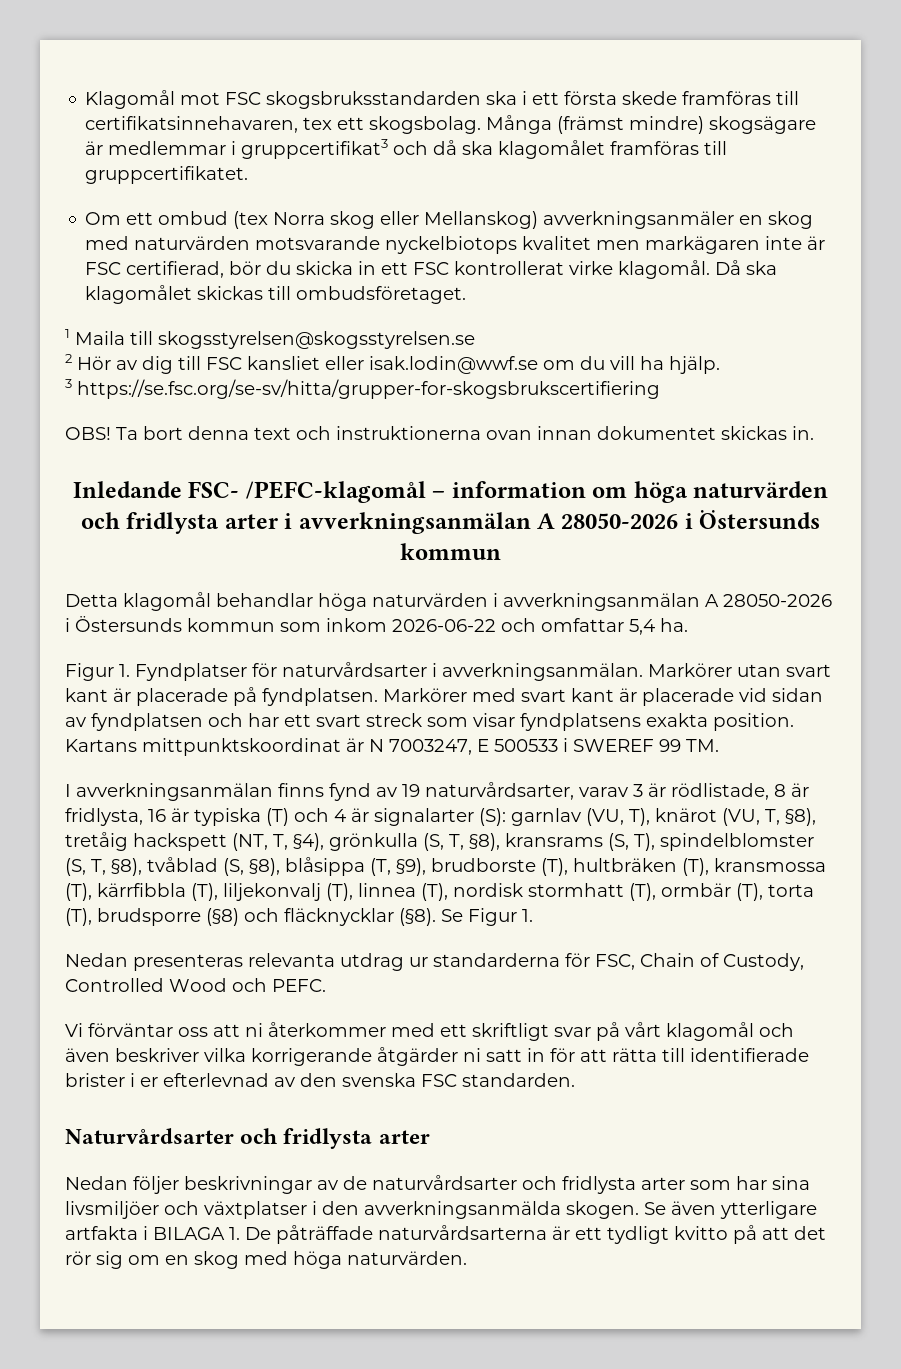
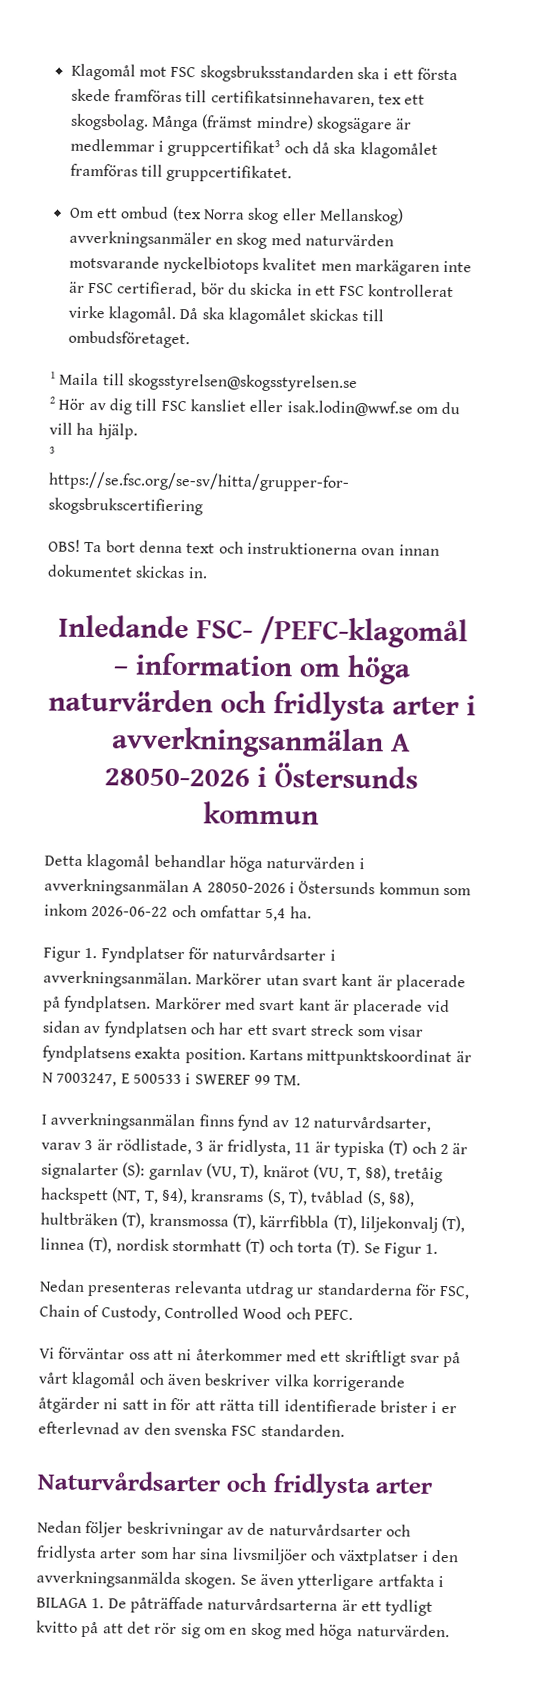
[402,784,420,797] 19 -> [292,1117,310,1128] 12
[774,784,786,797] 8 -> [195,1141,205,1152] 3
[148,809,166,822] 16 -> [294,1142,312,1153] 11
[334,809,346,822] 4 -> [439,1143,449,1155] 2
[329,833,814,851] [65,857,568,876] grönkulla (S, T, §8), kransrams (S, T), spindelblomster (S, T, §8), tvåblad (S, §8), blåsippa (T, §9), brudborste (T), -> [190,1189,415,1207] kransrams (S, T), tvåblad (S, §8),
[629,883,814,901] [65,908,436,926] (T), ormbär (T), torta (T), brudsporre (§8) och fläcknycklar (§8). -> [245,1238,361,1256] (T) och torta (T).

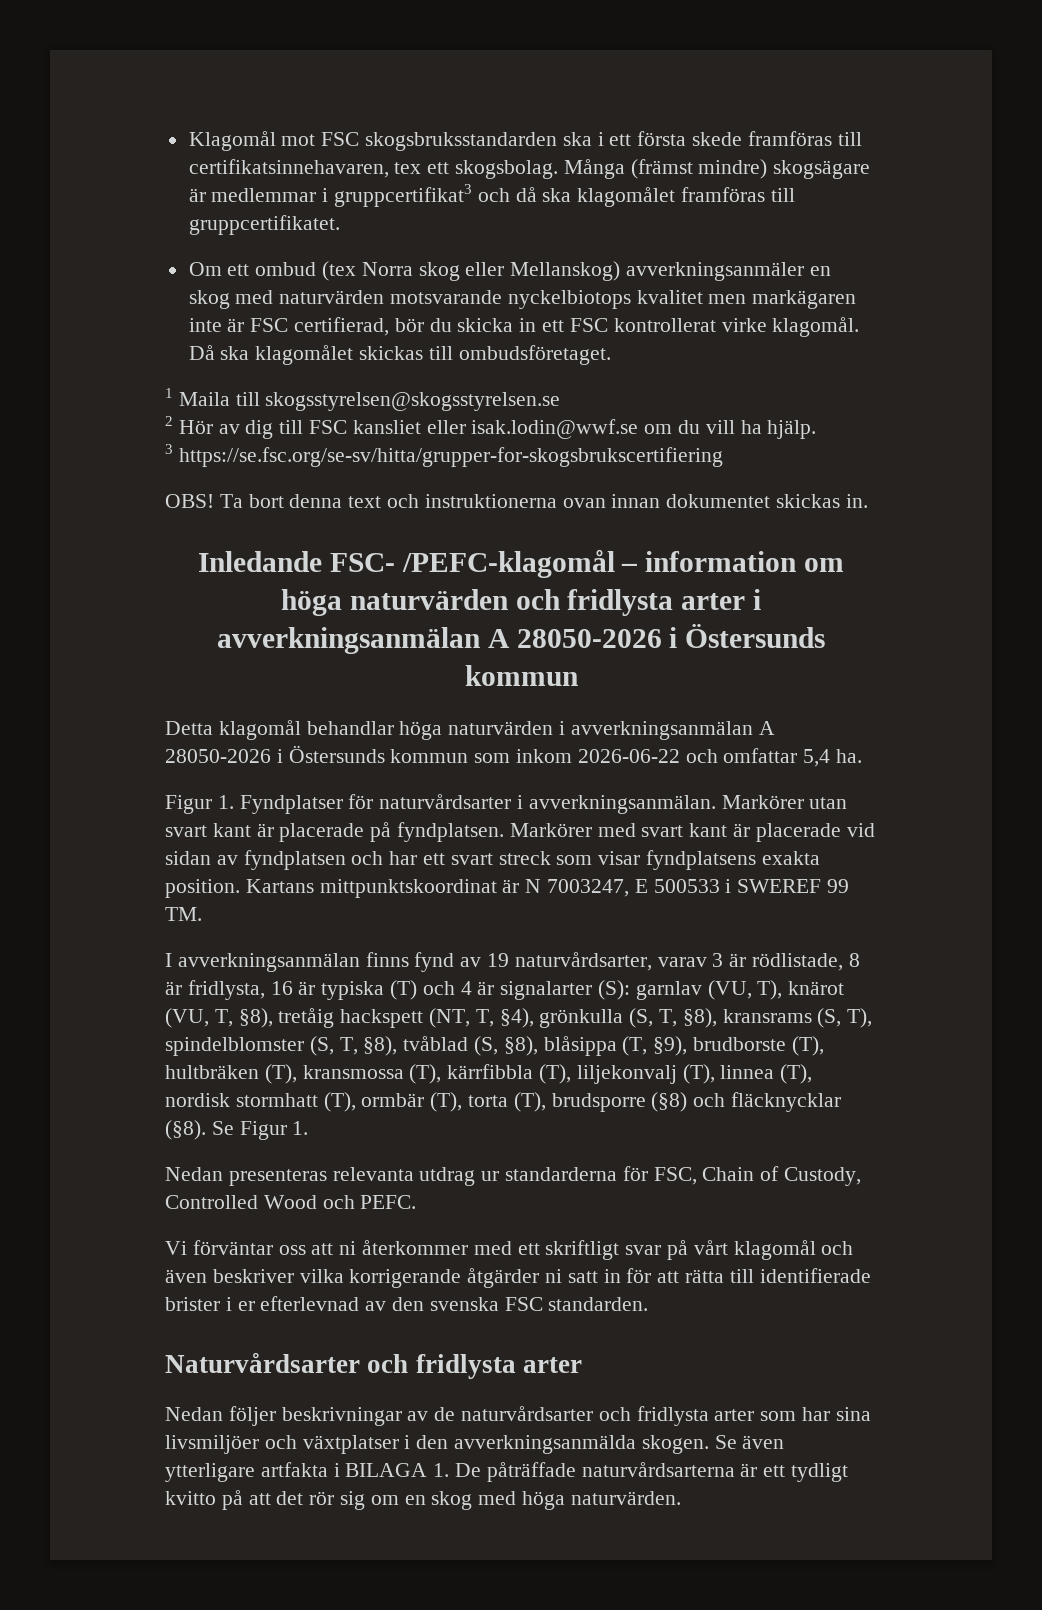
[292,1117,310,1128] 12 -> [487,953,510,967] 19
[195,1141,205,1152] 3 -> [848,953,860,967] 8
[294,1142,312,1153] 11 -> [270,981,293,995] 16
[439,1143,449,1155] 2 -> [460,981,472,995] 4
[190,1189,415,1207] kransrams (S, T), tvåblad (S, §8), -> [539,1008,873,1028] [165,1036,824,1056] grönkulla (S, T, §8), kransrams (S, T), spindelblomster (S, T, §8), tvåblad (S, §8), blåsippa (T, §9), brudborste (T),
[245,1238,361,1256] (T) och torta (T). -> [323,1092,842,1112] [165,1120,206,1140] (T), ormbär (T), torta (T), brudsporre (§8) och fläcknycklar (§8).

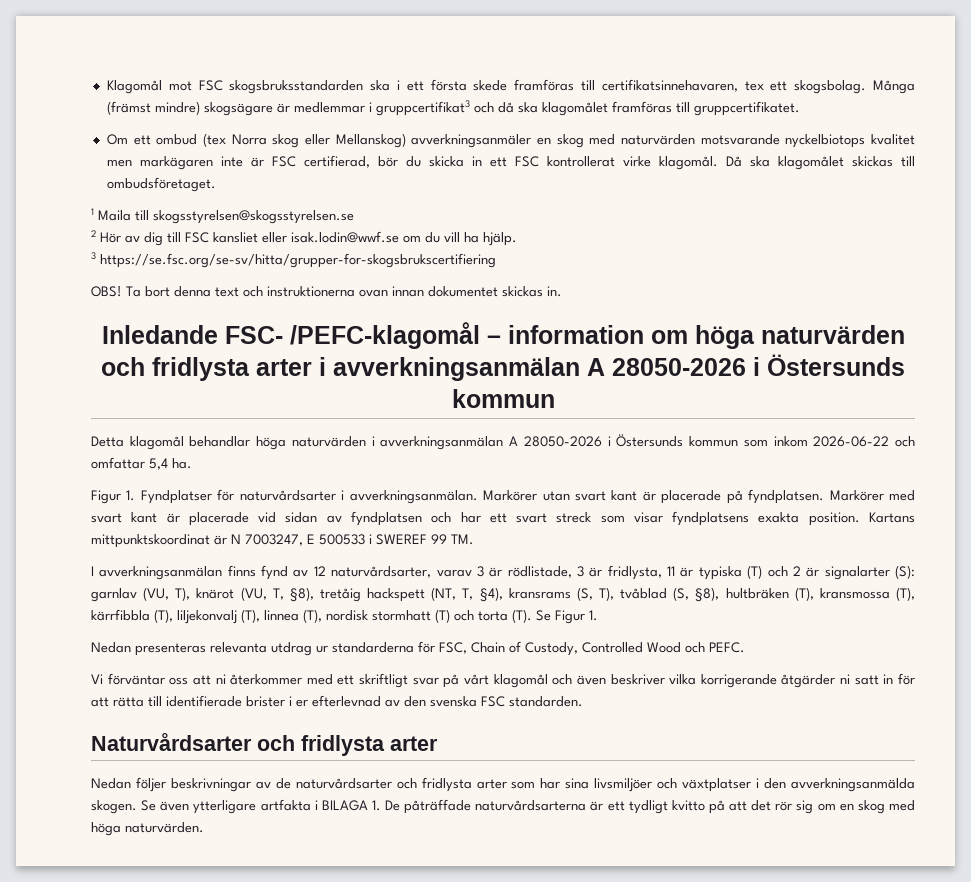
[487,953,510,967] 19 -> [313,566,326,576] 12
[848,953,860,967] 8 -> [577,566,585,577] 3
[270,981,293,995] 16 -> [667,566,676,576] 11
[460,981,472,995] 4 -> [792,566,801,576] 2
[539,1008,873,1028] [165,1036,824,1056] grönkulla (S, T, §8), kransrams (S, T), spindelblomster (S, T, §8), tvåblad (S, §8), blåsippa (T, §9), brudborste (T), -> [508,587,720,602] kransrams (S, T), tvåblad (S, §8),
[323,1092,842,1112] [165,1120,206,1140] (T), ormbär (T), torta (T), brudsporre (§8) och fläcknycklar (§8). -> [435,609,532,623] (T) och torta (T).

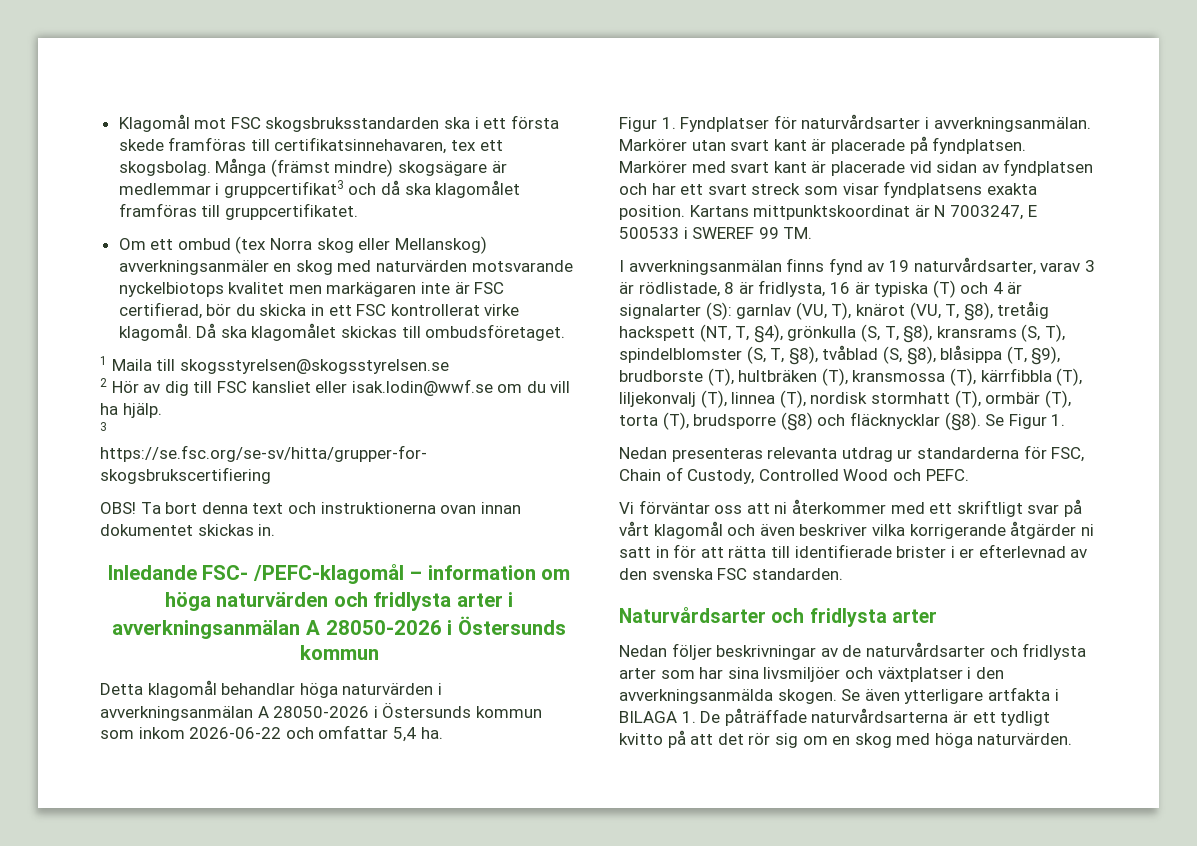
[313,566,326,576] 12 -> [888,260,909,272] 19
[577,566,585,577] 3 -> [724,282,735,294] 8
[667,566,676,576] 11 -> [829,282,850,294] 16
[792,566,801,576] 2 -> [992,282,1003,294] 4
[508,587,720,602] kransrams (S, T), tvåblad (S, §8), -> [787,324,1065,343] [619,345,1061,365] [619,368,734,386] grönkulla (S, T, §8), kransrams (S, T), spindelblomster (S, T, §8), tvåblad (S, §8), blåsippa (T, §9), brudborste (T),
[435,609,532,623] (T) och torta (T). -> [954,390,1071,408] [619,412,981,431] (T), ormbär (T), torta (T), brudsporre (§8) och fläcknycklar (§8).

